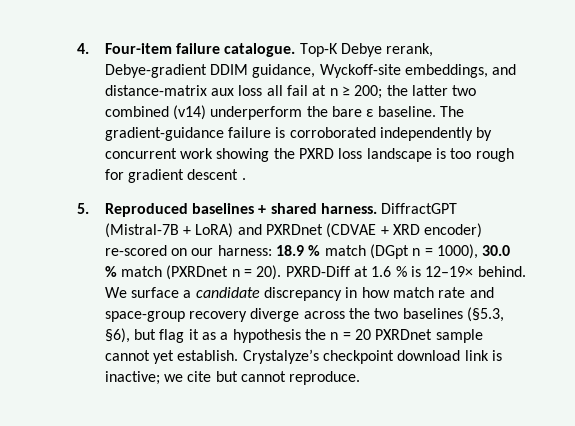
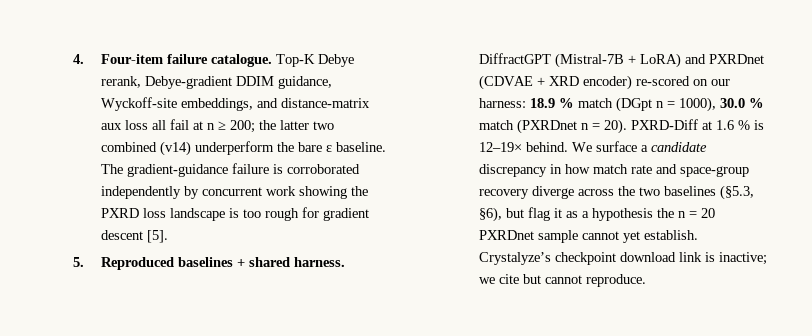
[241,178,246,180] . -> [147,230,169,243] [5].

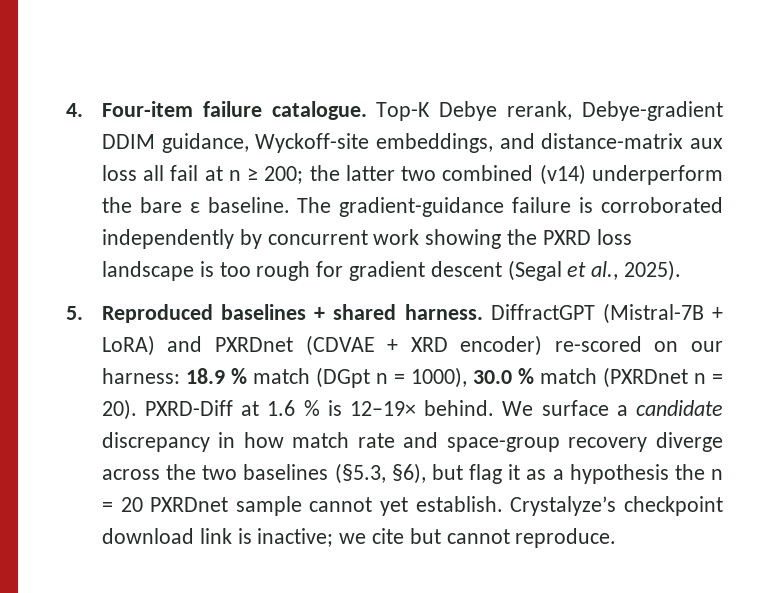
[147,230,169,243] [5]. -> [507,260,681,281] (Segal et al., 2025).

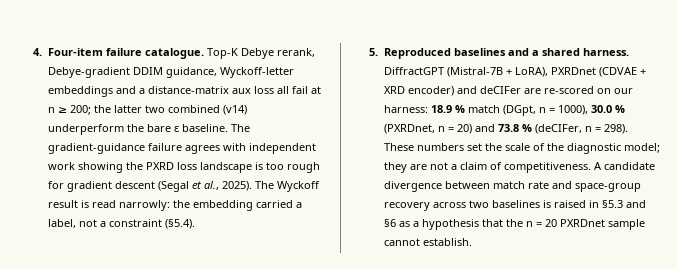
[255,133,535,153] Wyckoff-site embeddings, and -> [220,67,295,78] [48,86,146,97] Wyckoff-letter embeddings and a
[579,197,723,213] [101,229,368,249] is corroborated independently by concurrent -> [185,143,317,154] agrees with independent
(681, 270) none -> [255,181,321,192] [48,200,303,211] [48,219,196,229] The Wyckoff result is read narrowly: the embedding carried a label, not a constraint (§5.4).
[314,307,326,320] + -> [508,48,540,56] and a
[101,335,203,356] LoRA) and -> [515,67,549,77] LoRA),
(543, 345) none -> [457,86,542,94] and deCIFer are
[315,367,370,388] (DGpt -> [503,105,537,116] (DGpt,
[539,367,723,388] [101,399,723,420] [101,432,284,452] match (PXRDnet n = 20). PXRD-Diff at 1.6 % is 12–19× behind. We surface a candidate discrepancy in how -> [384,124,629,134] [384,143,661,154] [384,162,656,173] [384,181,491,192] (PXRDnet, n = 20) and 73.8 % (deCIFer, n = 298). These numbers set the scale of the diagnostic model; they are not a claim of competitiveness. A candidate divergence between
[656,432,723,452] [101,463,521,484] diverge across the two baselines (§5.3, §6), but flag it -> [433,200,647,208] [384,219,397,227] across two baselines is raised in §5.3 and §6
(669, 474) none -> [482,219,504,227] that
[380,496,723,516] [101,528,617,548] yet establish. Crystalyze’s checkpoint download link is inactive; we cite but cannot reproduce. -> [423,238,473,246] establish.

